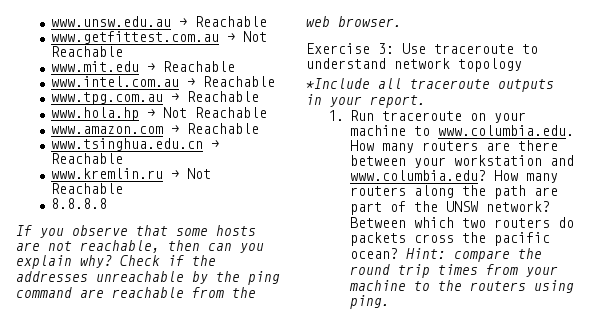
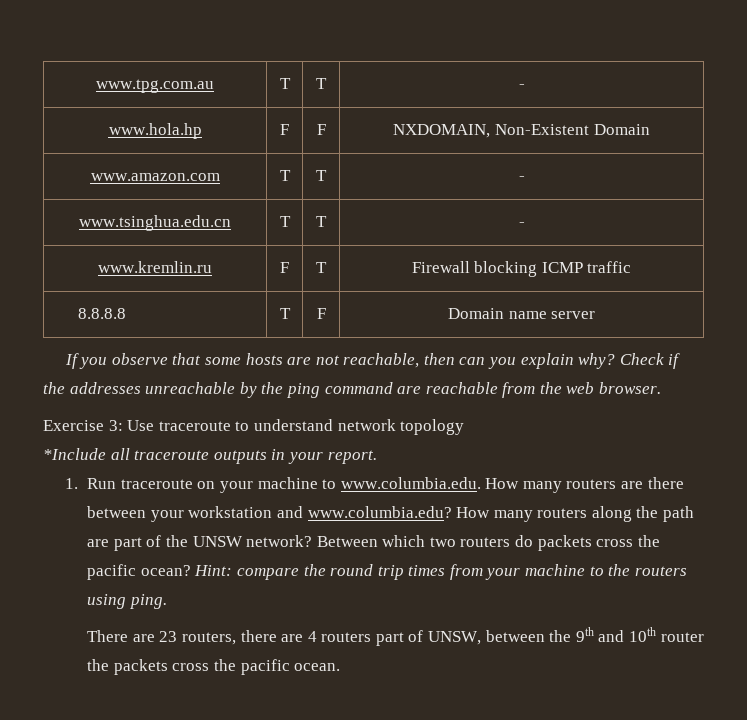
[50,16,267,27] [50,31,267,44] [50,46,123,57] [50,61,235,72] [50,76,275,87] [50,91,259,105] [50,107,267,121] [50,123,259,134] [50,138,219,151] [50,153,123,164] [50,168,211,179] [50,183,123,194] [50,198,107,209] www.unsw.edu.au → Reachable // www.getfittest.com.au → Not Reachable // www.mit.edu → Reachable // www.intel.com.au → Reachable // www.tpg.com.au → Reachable // www.hola.hp → Not Reachable // www.amazon.com → Reachable // www.tsinghua.edu.cn → Reachable // www.kremlin.ru → Not Reachable // 8.8.8.8 -> [96,79,214,93] [279,78,291,89] [316,78,327,89] [518,84,525,89] [108,123,202,139] [280,124,289,135] [316,124,326,135] [393,124,650,138] [90,173,220,181] [279,170,291,181] [316,170,327,181] [518,176,525,181] [79,215,231,231] [279,216,291,227] [316,216,327,227] [518,222,525,227] [98,261,212,273] [280,262,289,273] [316,262,327,273] [411,261,632,277] [77,308,126,319] [279,308,291,319] [316,308,326,319] [447,308,596,319] www.tpg.com.au | T | T | - // www.hola.hp | F | F | NXDOMAIN, Non-Existent Domain // www.amazon.com | T | T | - // www.tsinghua.edu.cn | T | T | - // www.kremlin.ru | F | T | Firewall blocking ICMP traffic // 8.8.8.8 | T | F | Domain name server
(391, 302) none -> [87,627,704,646] [87,659,341,675] // There are 23 routers, there are 4 routers part of UNSW, between the 9th and 10th router the packets cross the pacific ocean.

